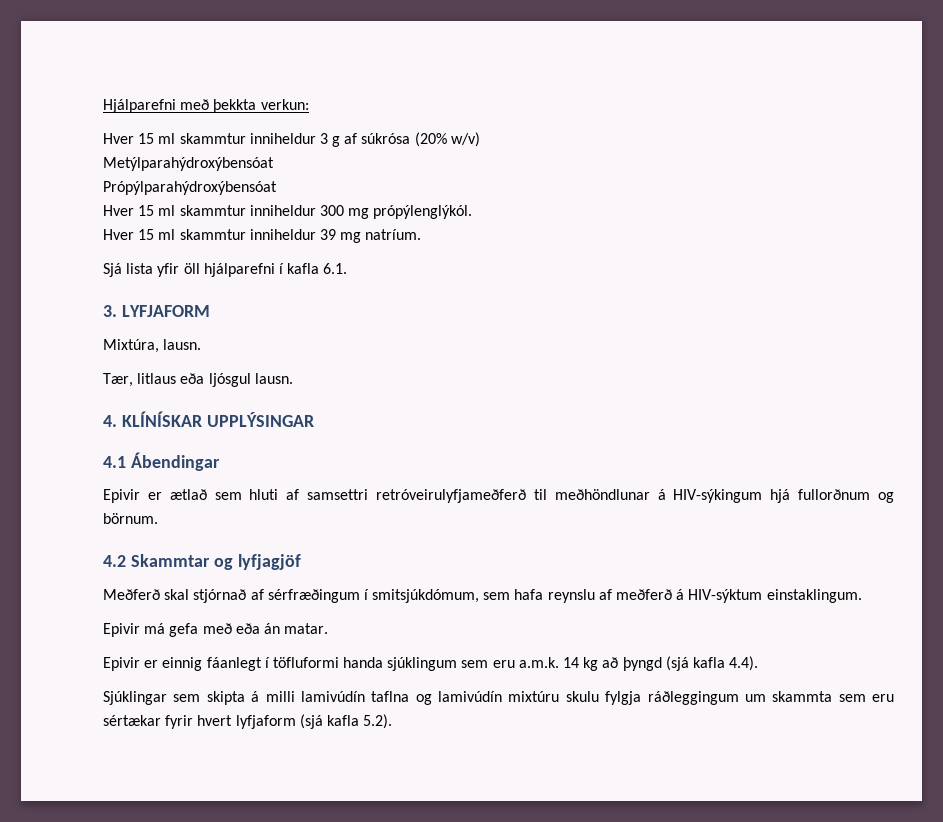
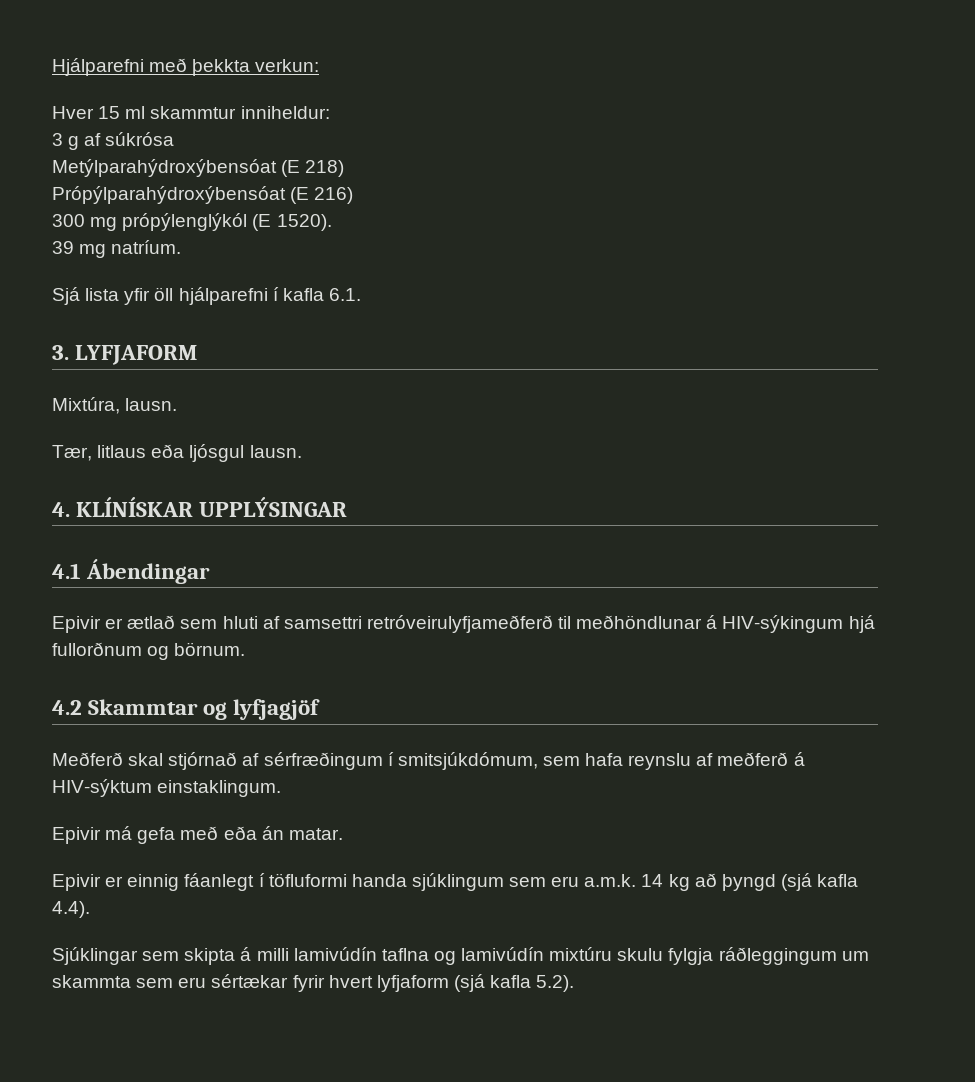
[249,133,316,144] inniheldur -> [240,106,330,119] inniheldur: //
[414,132,480,147] (20% w/v) -> (175, 139) none
(274, 164) none -> [281,160,345,177] (E 218)
[103,205,473,219] [103,229,316,240] // Hver 15 ml skammtur inniheldur 300 mg própýlenglýkól. // Hver 15 ml skammtur inniheldur -> [290,187,354,204] [52,213,332,231] (E 216) // 300 mg própýlenglýkól (E 1520). //

